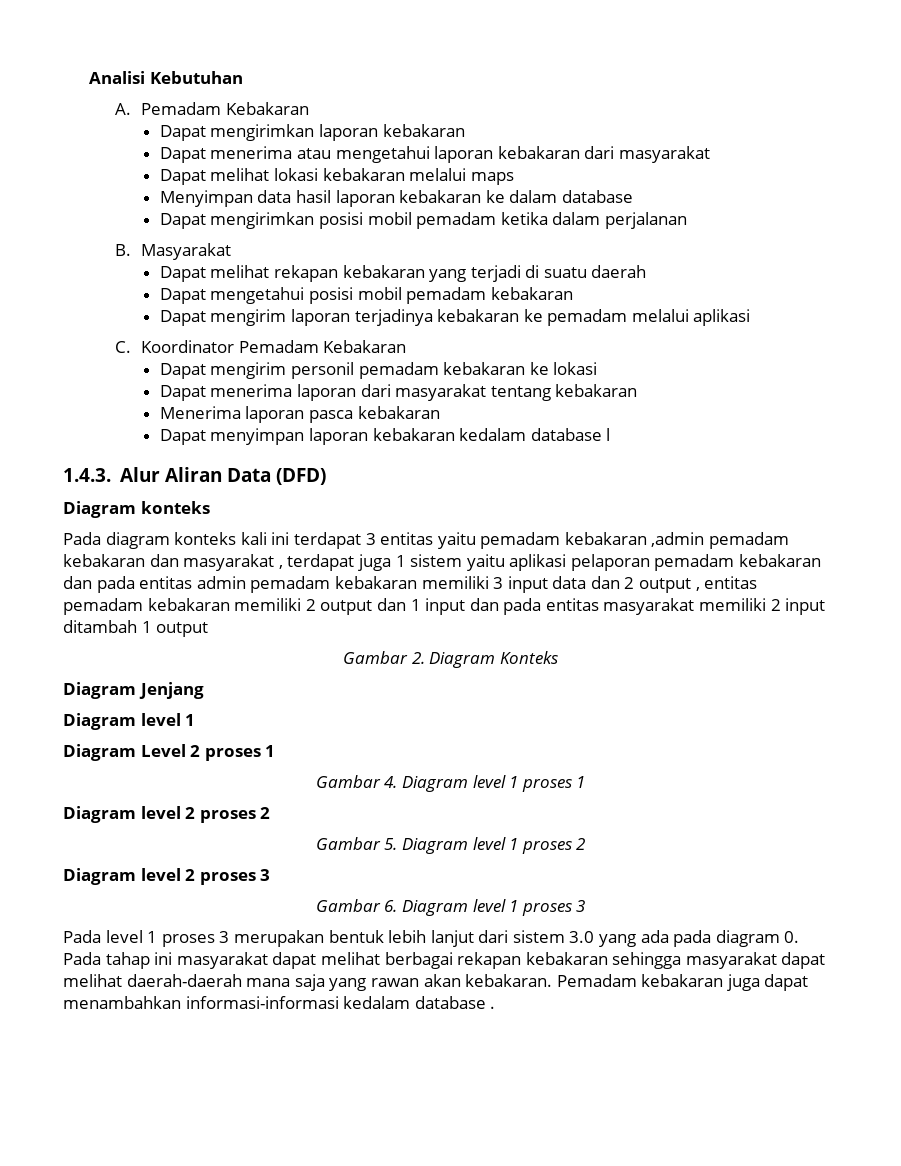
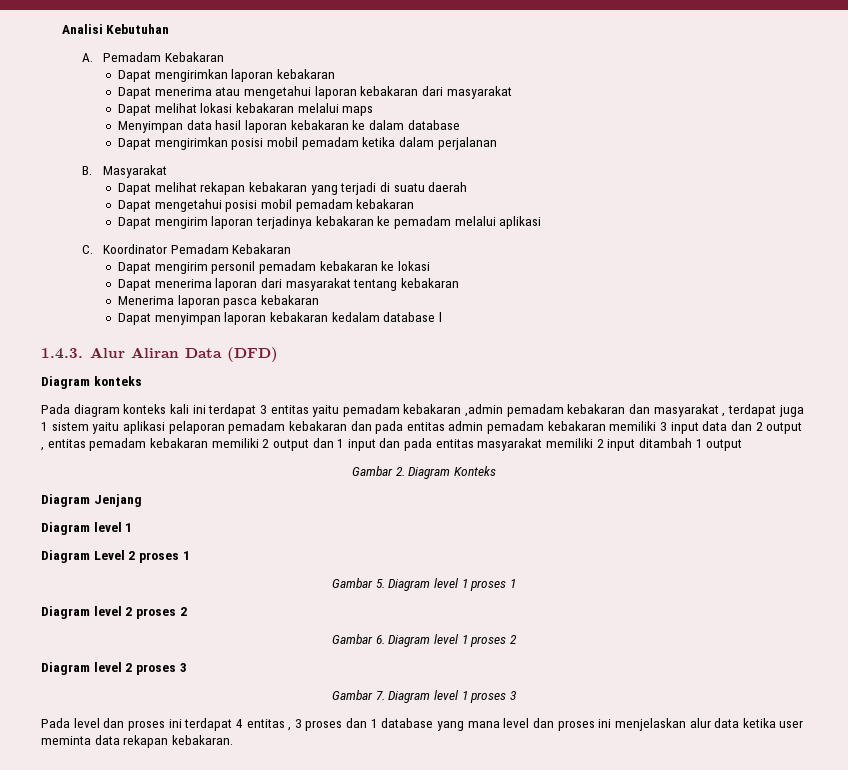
[384,776,398,788] 4. -> [375,579,385,588] 5.
[384,838,398,850] 5. -> [375,635,385,644] 6.
[384,900,398,912] 6. -> [375,691,385,700] 7.
[147,930,800,947] [63,952,826,969] [63,974,809,991] [63,996,496,1009] 1 proses 3 merupakan bentuk lebih lanjut dari sistem 3.0 yang ada pada diagram 0. Pada tahap ini masyarakat dapat melihat berbagai rekapan kebakaran sehingga masyarakat dapat melihat daerah-daerah mana saja yang rawan akan kebakaran. Pemadam kebakaran juga dapat menambahkan informasi-informasi kedalam database . -> [103,718,804,731] [41,735,233,748] dan proses ini terdapat 4 entitas , 3 proses dan 1 database yang mana level dan proses ini menjelaskan alur data ketika user meminta data rekapan kebakaran.

